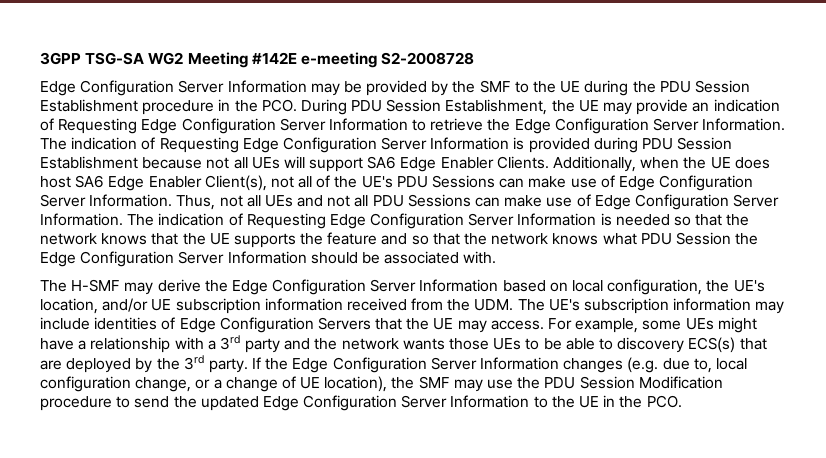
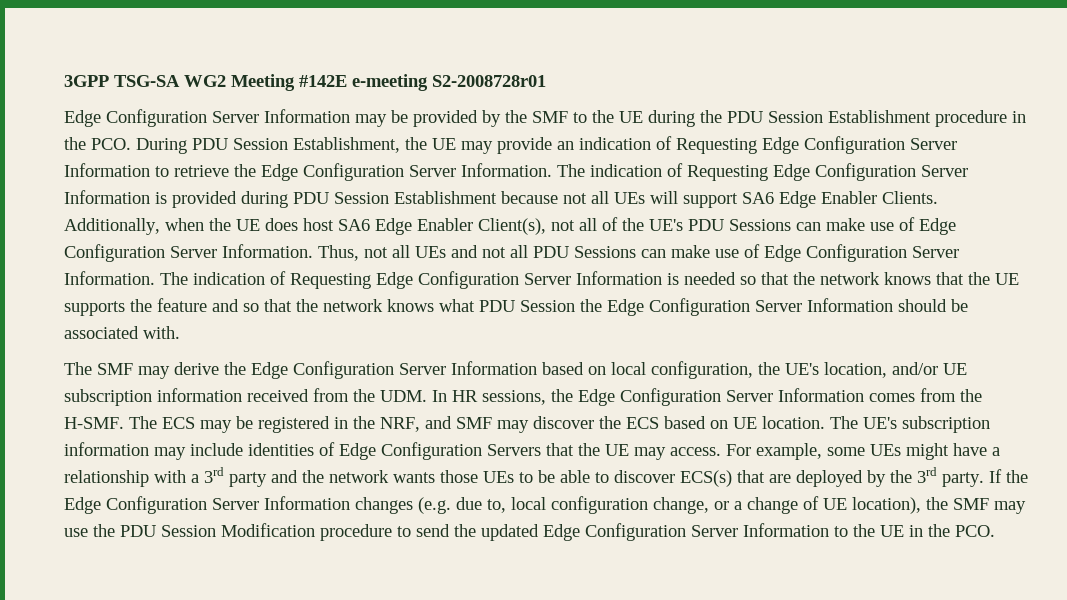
[381,52,475,65] S2-2008728 -> [432,75,546,87] S2-2008728r01
[71,279,121,292] H-SMF -> [97,363,133,375] SMF
(514, 305) none -> [432,388,982,406] [64,416,825,433] In HR sessions, the Edge Configuration Server Information comes from the H-SMF. The ECS may be registered in the NRF, and SMF may discover the ECS based on UE location.
[617,337,685,353] discovery -> [614,470,675,483] discover

